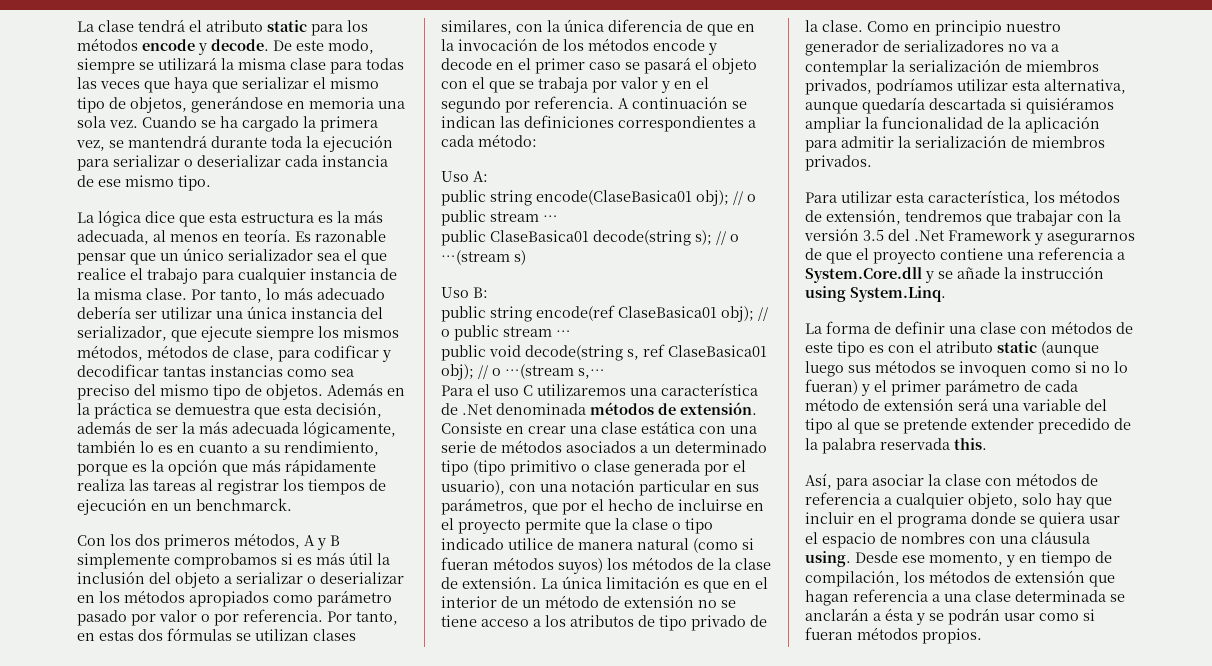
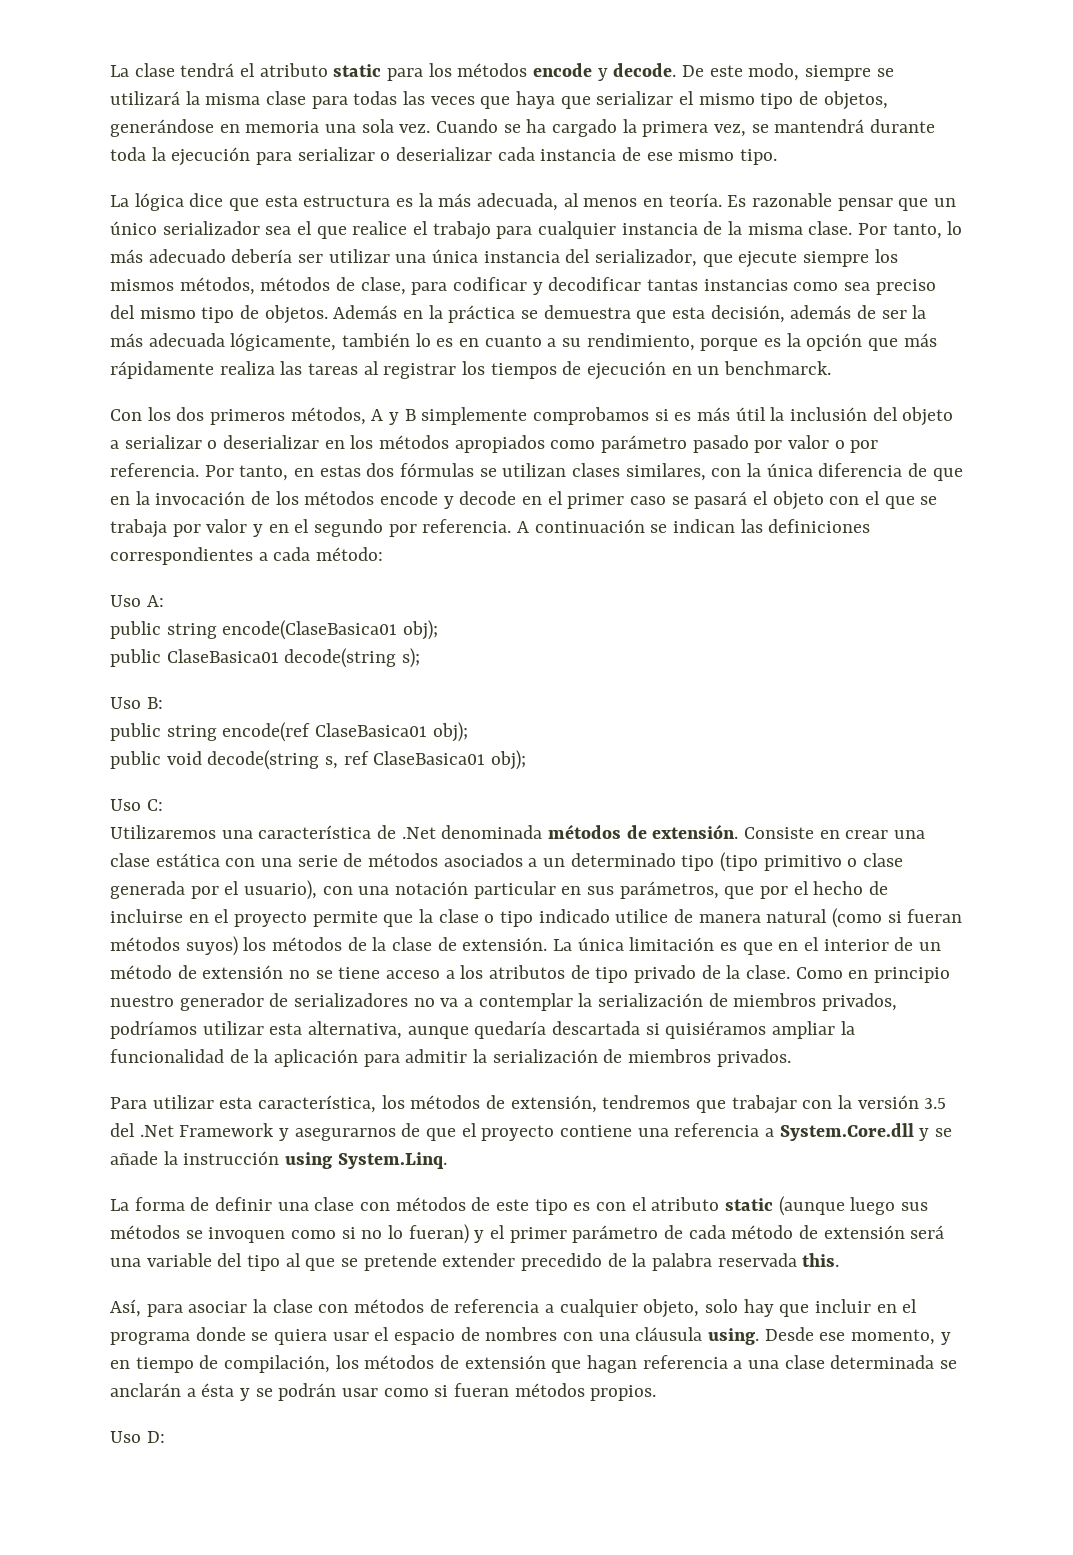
[733,191,756,205] [441,210,558,226] // o public stream … -> (439, 630) none
[716,231,739,245] [441,250,526,265] // o …(stream s) -> (421, 658) none
[758,307,768,321] [441,325,571,341] // o public stream … -> (468, 732) none
[478,364,605,379] [441,384,626,396] // o …(stream s,… // Para el uso C utilizaremos -> [110,799,163,811] [110,825,216,839] // Uso C: // Utilizaremos
(982, 636) none -> [110,1431,165,1443] // Uso D:

